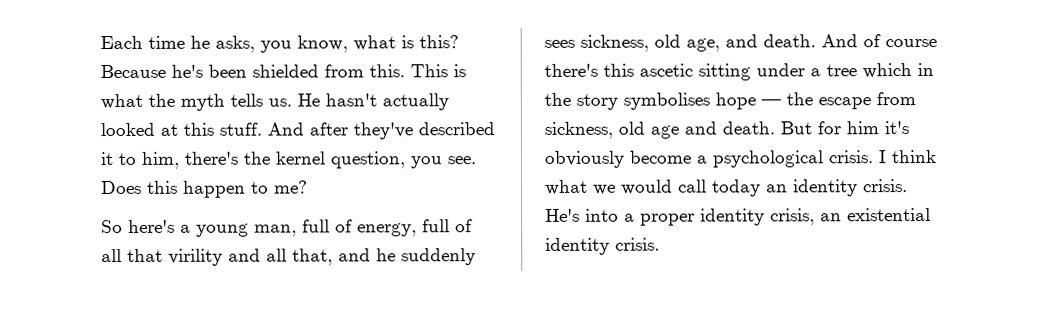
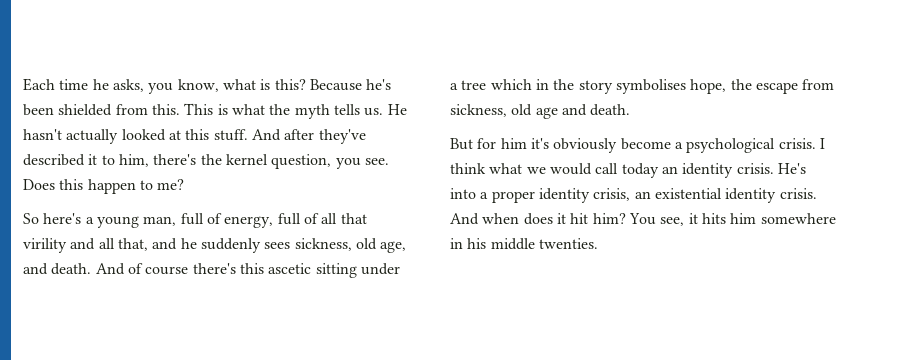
[715,92,781,110] hope — -> [690,79,727,94] hope,
(775, 128) none -> (631, 110) //
(660, 244) none -> [450,213,836,226] [450,238,598,250] And when does it hit him? You see, it hits him somewhere in his middle twenties.

